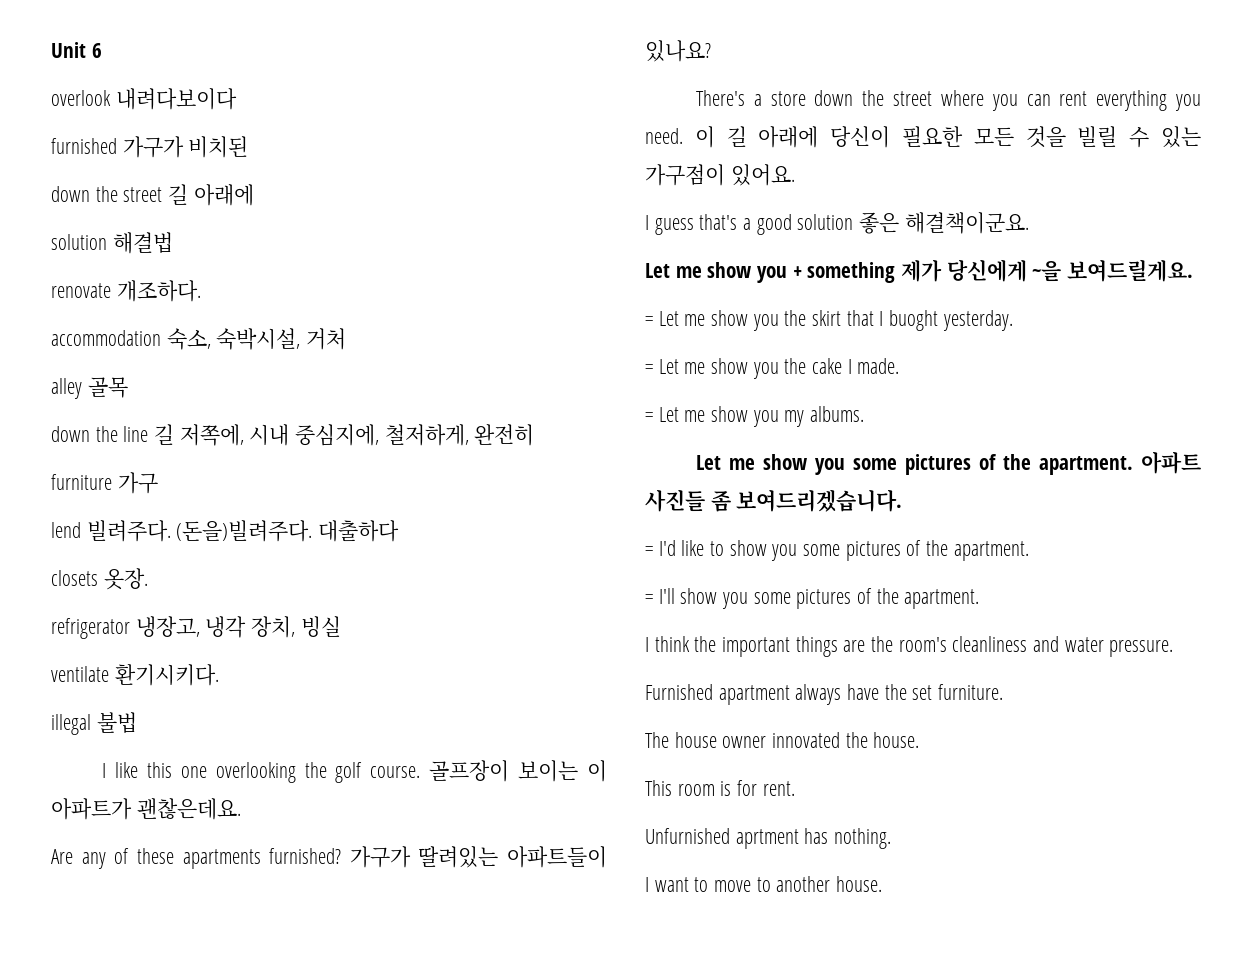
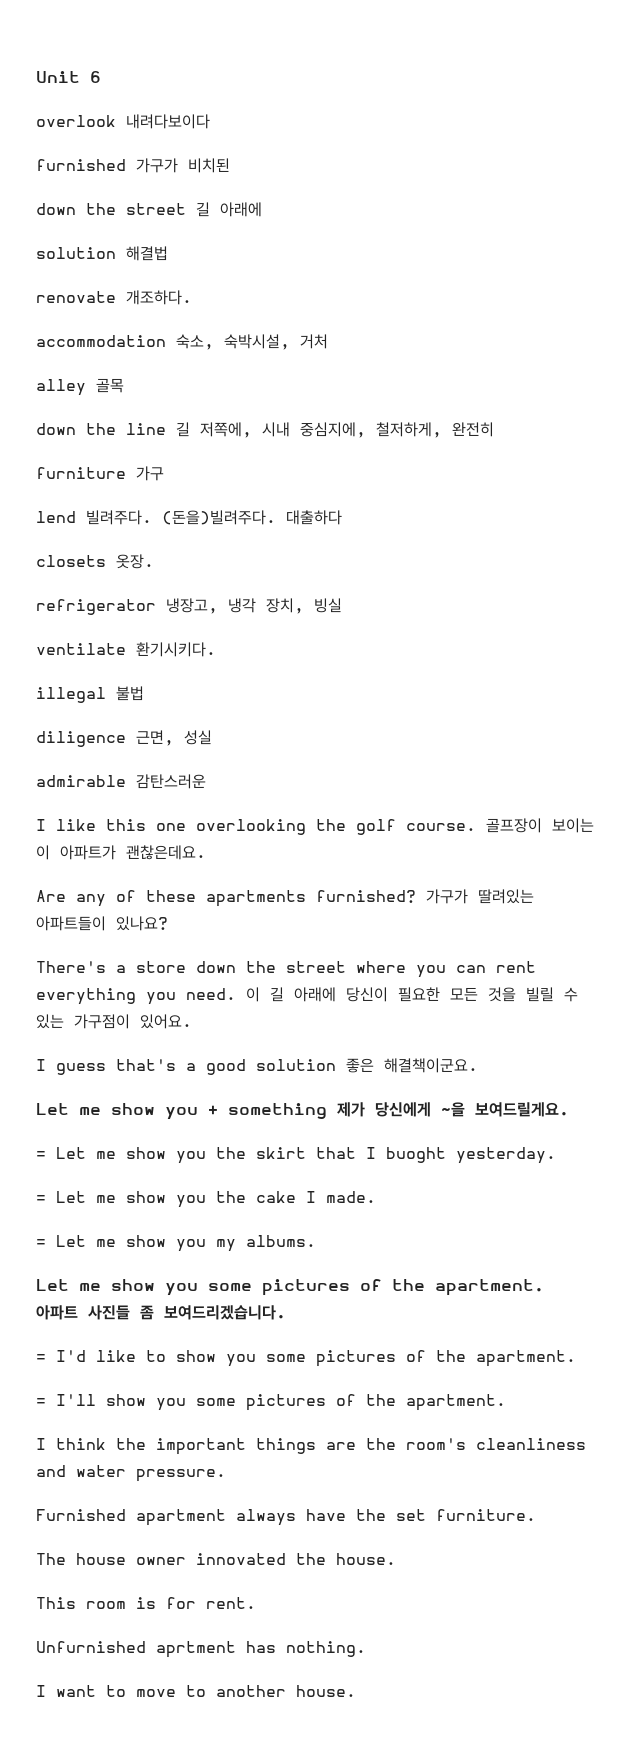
(137, 722) none -> [36,730,212,747] [36,774,206,789] // diligence 근면, 성실 // admirable 감탄스러운

